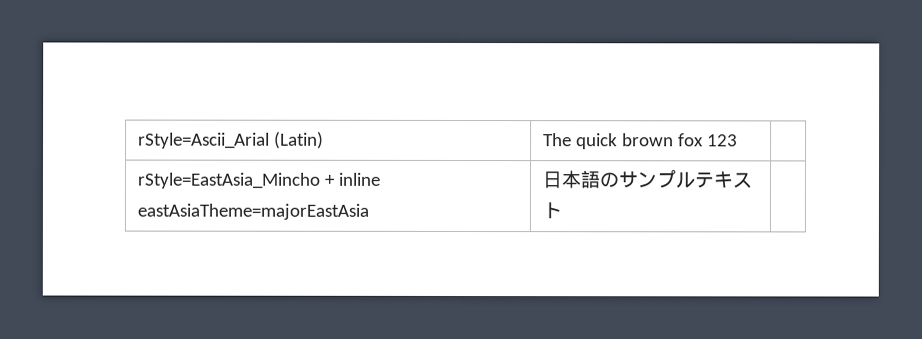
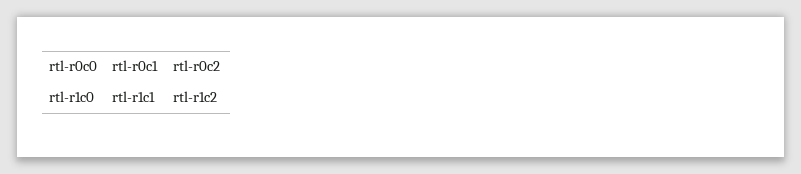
[137,131,324,149] [542,133,738,150] [136,172,380,189] [136,203,369,220] [541,169,752,189] [541,202,562,220] rStyle=Ascii_Arial (Latin) | The quick brown fox 123 | // rStyle=EastAsia_Mincho + inline eastAsiaTheme=majorEastAsia | 日本語のサンプルテキスト | -> [49,60,98,71] [112,60,159,71] [173,60,221,71] [49,91,95,102] [112,91,156,102] [173,91,218,102] rtl-r0c0 | rtl-r0c1 | rtl-r0c2 // rtl-r1c0 | rtl-r1c1 | rtl-r1c2

